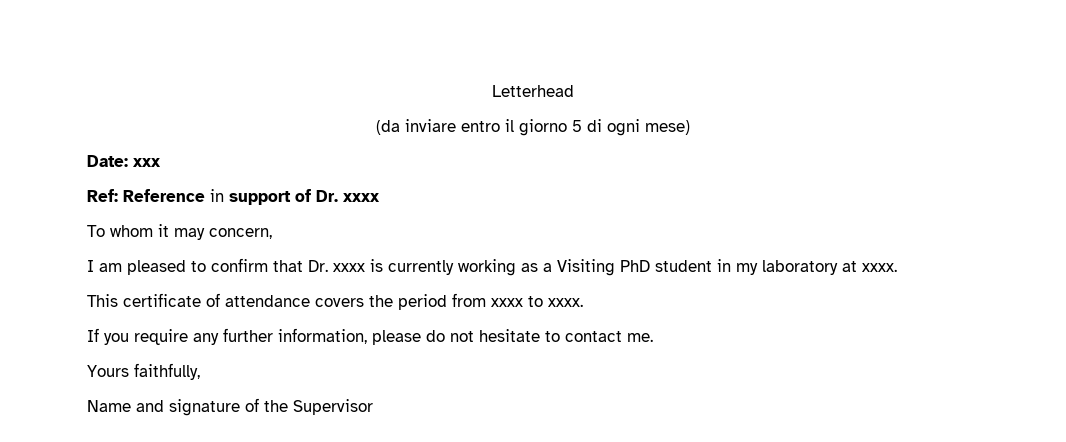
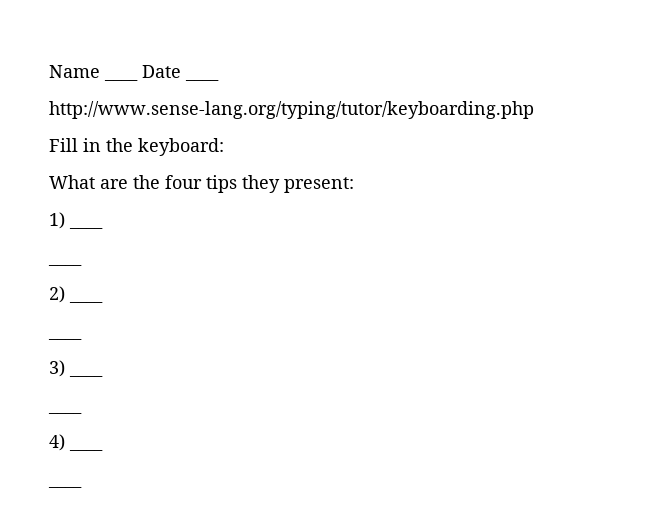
[492,85,574,97] [376,119,690,136] [87,155,161,167] [87,189,380,205] [87,224,272,240] [87,258,897,276] [87,293,583,310] [87,328,653,345] [87,363,200,380] [87,398,373,416] Letterhead // (da inviare entro il giorno 5 di ogni mese) // Date: xxx // Ref: Reference in support of Dr. xxxx // To whom it may concern, // I am pleased to confirm that Dr. xxxx is currently working as a Visiting PhD student in my laboratory at xxxx. // This certificate of attendance covers the period from xxxx to xxxx. // If you require any further information, please do not hesitate to contact me. // Yours faithfully, // Name and signature of the Supervisor -> [49,65,100,78] [104,78,138,81] [142,65,181,78] [185,78,219,81] [49,101,534,119] [49,138,224,156] [49,175,354,193] [49,212,103,229] [48,263,82,266] [49,286,103,303] [48,337,82,340] [49,360,103,377] [48,411,82,414] [49,434,103,451] [48,485,82,488] Name ____ Date ____ // http://www.sense-lang.org/typing/tutor/keyboarding.php // Fill in the keyboard: // What are the four tips they present: // 1) ____ // ____ // 2) ____ // ____ // 3) ____ // ____ // 4) ____ // ____

